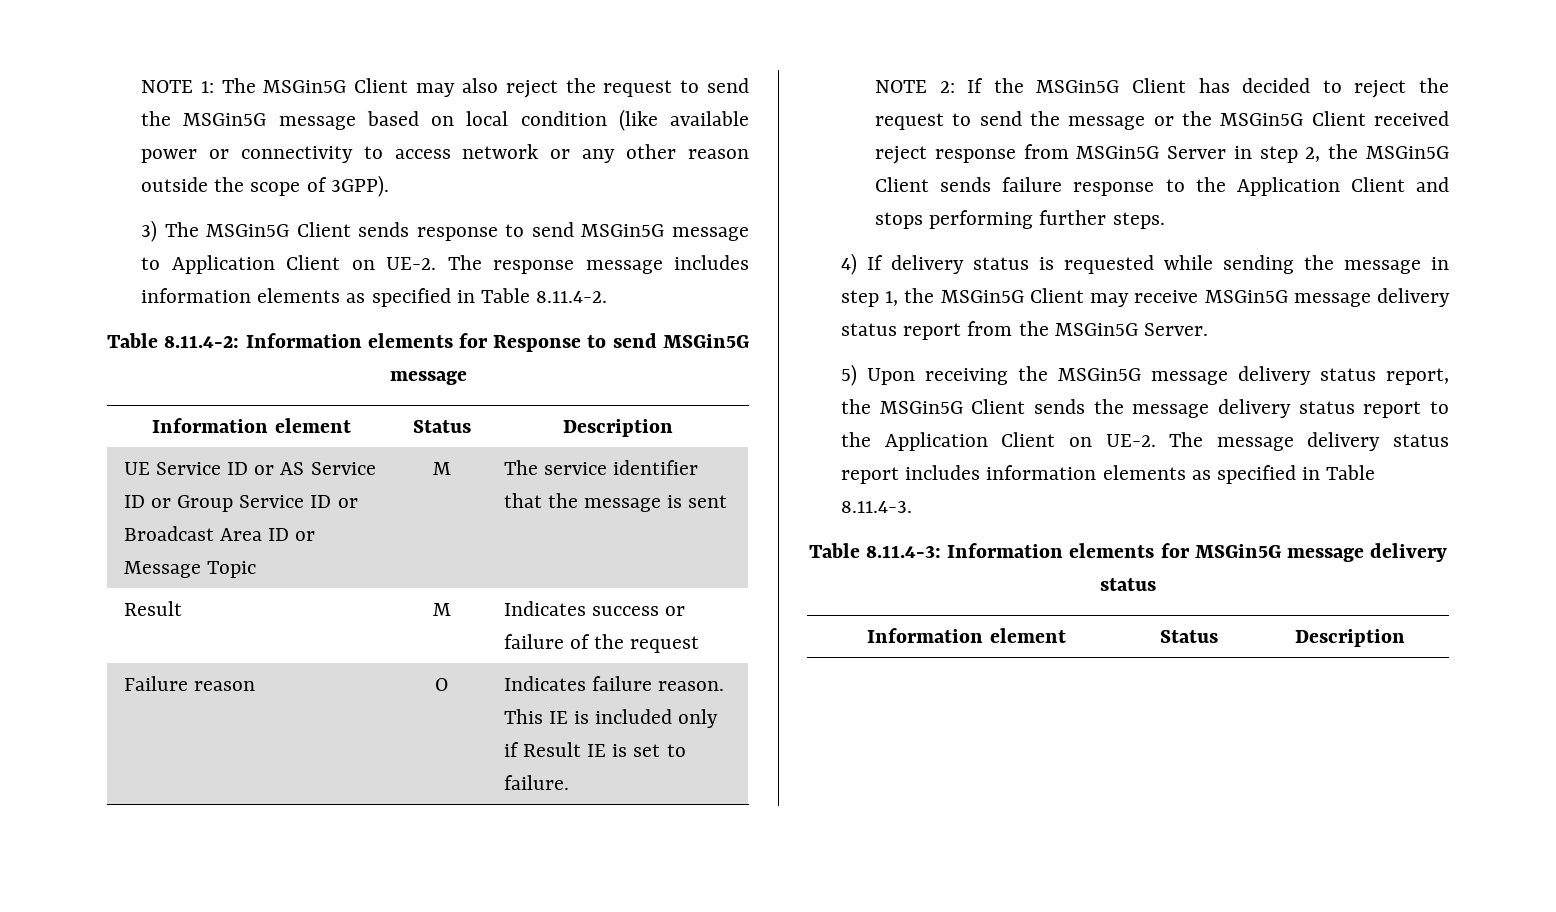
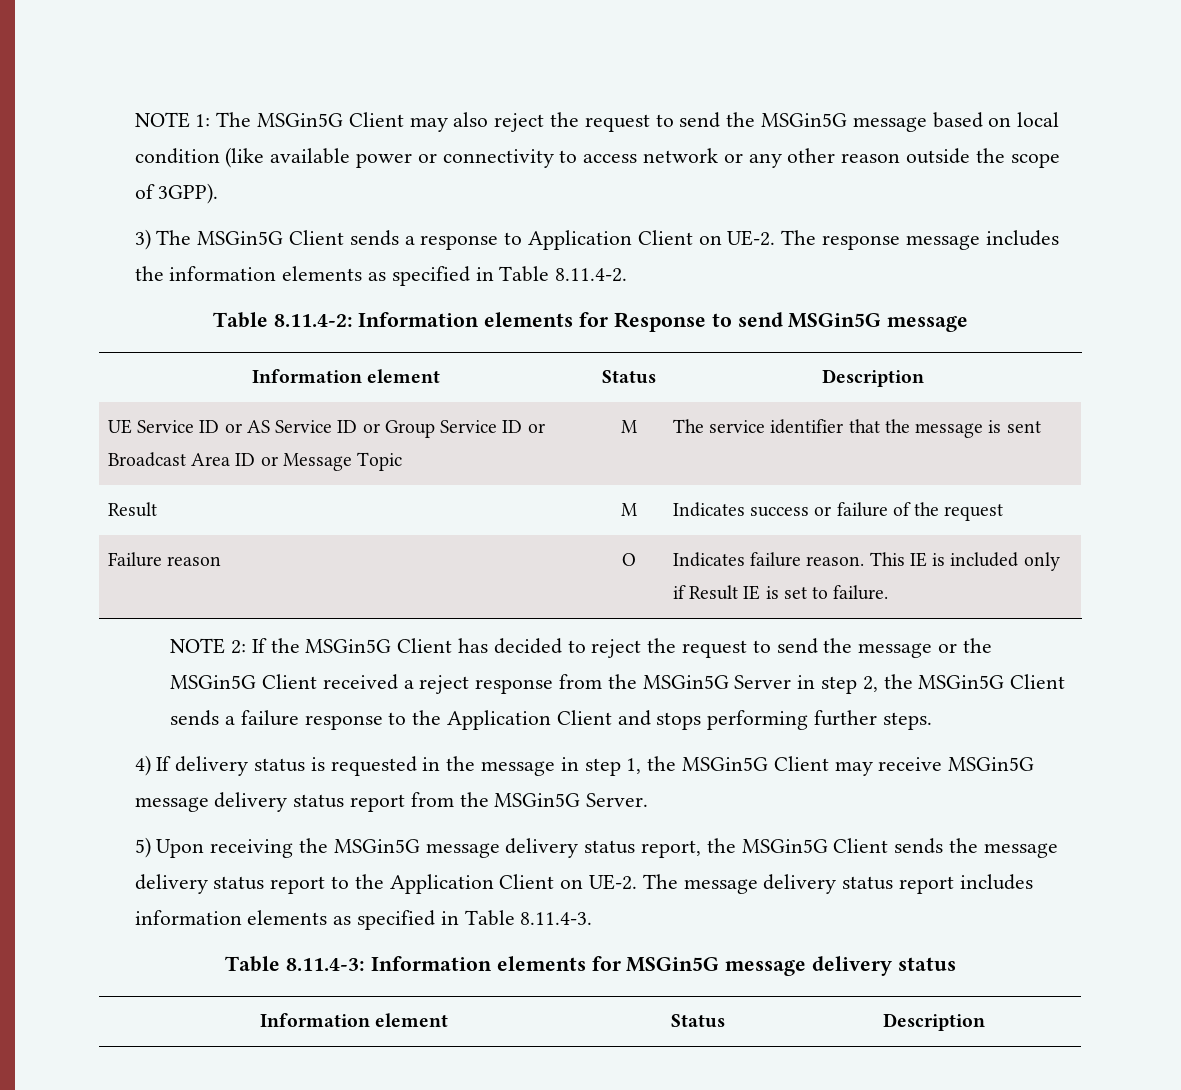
[416,222,750,241] [141,257,161,270] response to send MSGin5G message to -> [404,232,523,250] a response to
(749, 262) none -> [134,266,164,281] the
(1449, 118) none -> [403,680,414,689] a
(1069, 151) none -> [607,674,637,689] the
(992, 184) none -> [224,716,235,725] a
[1164,255,1295,274] while sending -> [422,757,441,771] in

